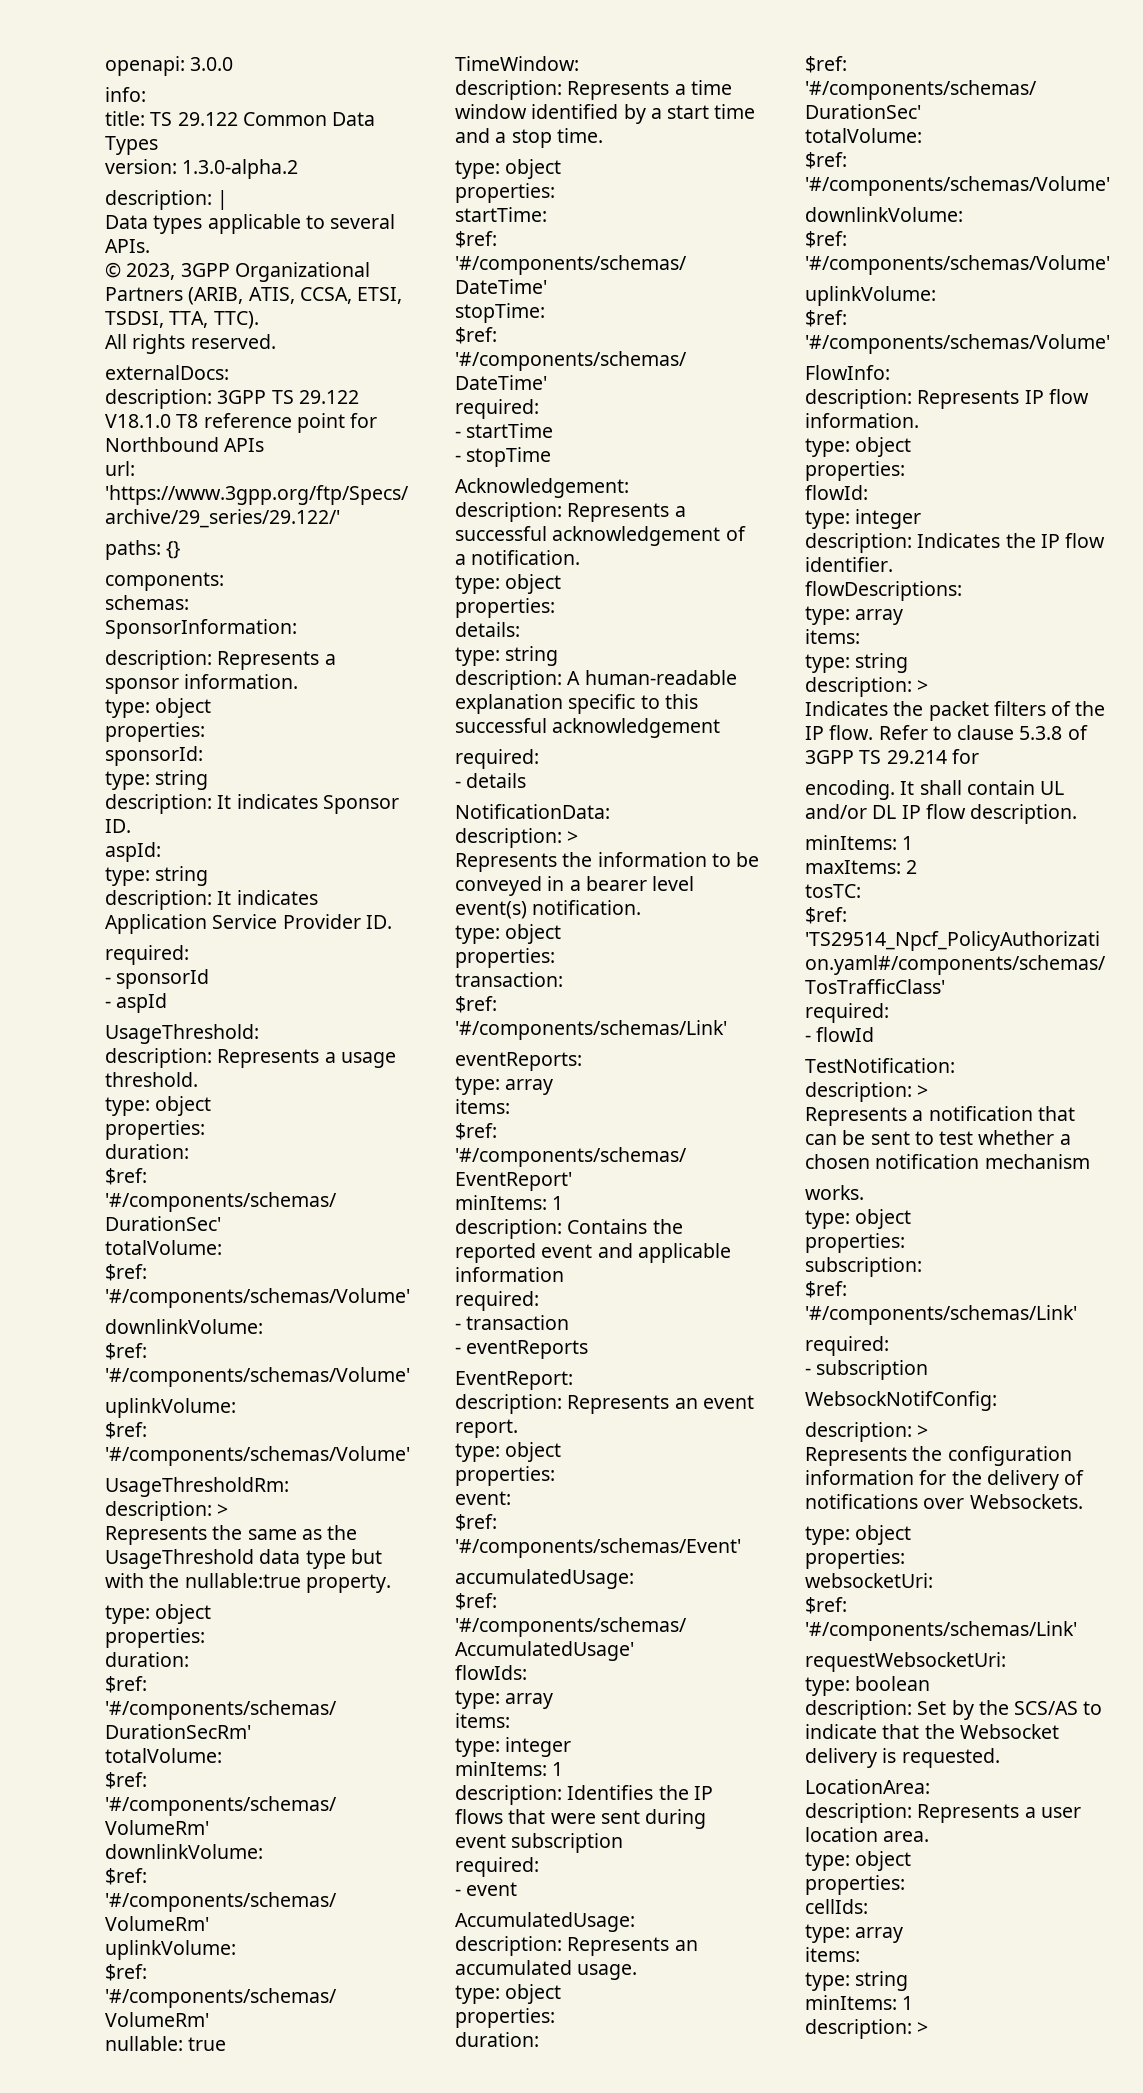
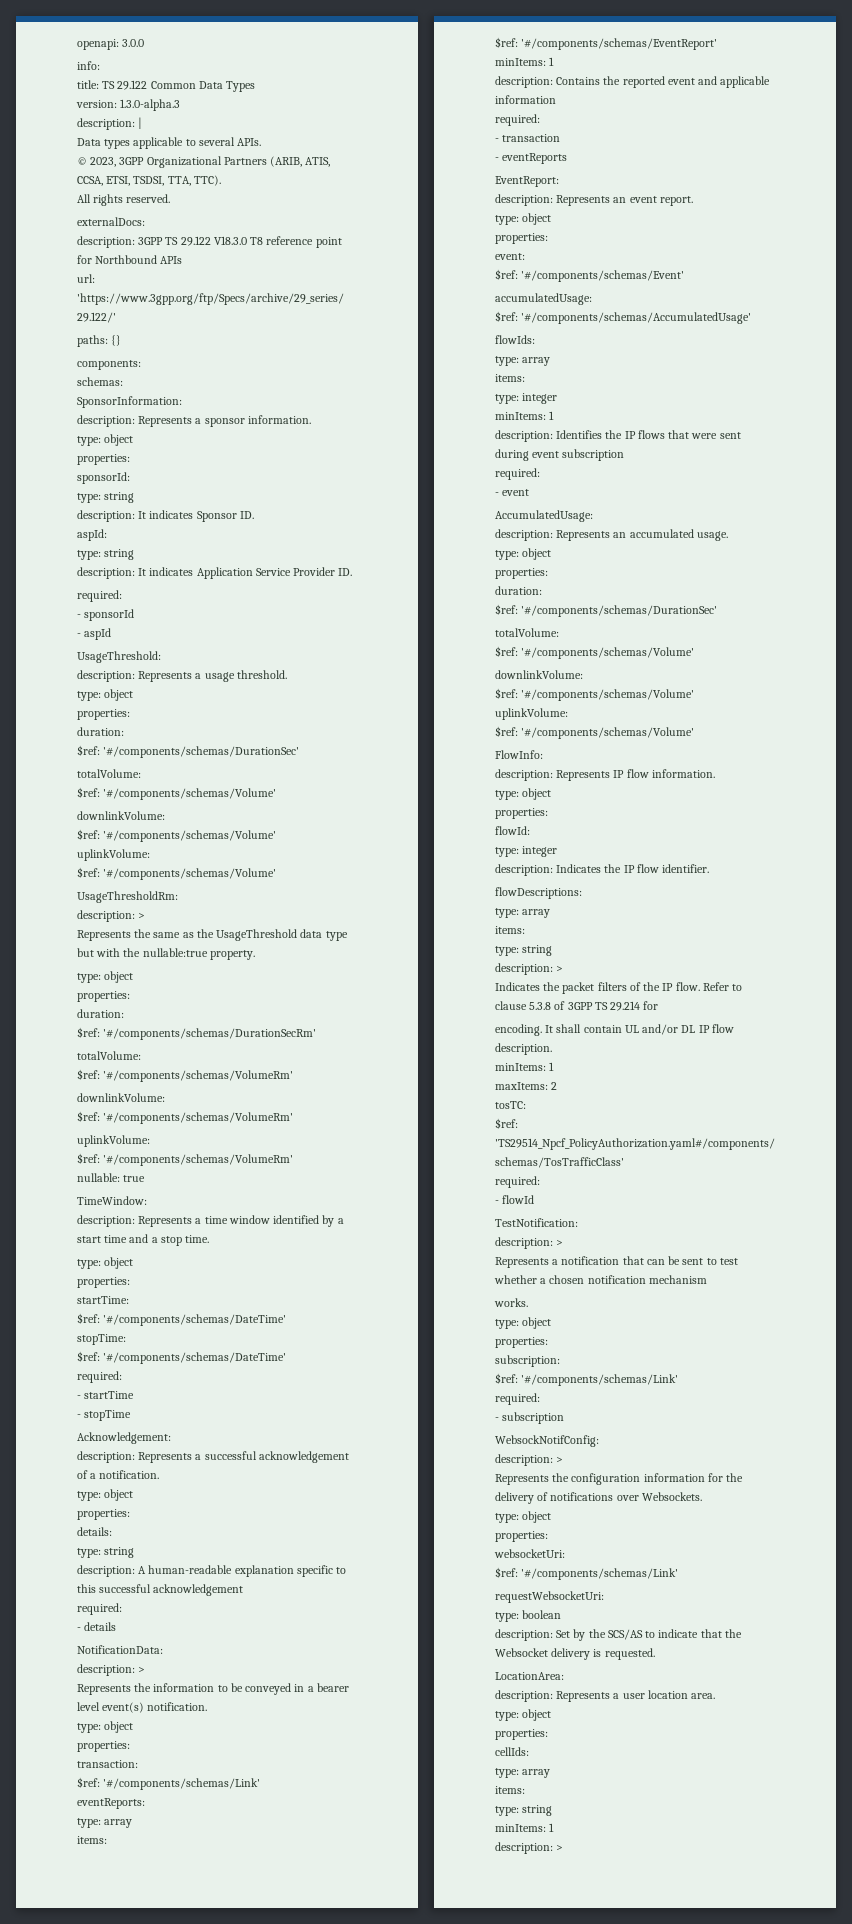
[182,159,299,179] 1.3.0-alpha.2 -> [120,99,181,111] 1.3.0-alpha.3
[105,414,171,428] V18.1.0 -> [213,236,247,245] V18.3.0

